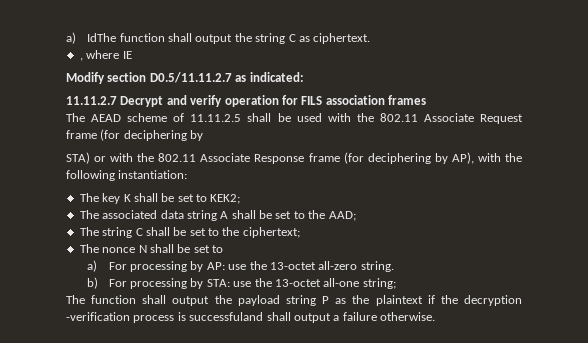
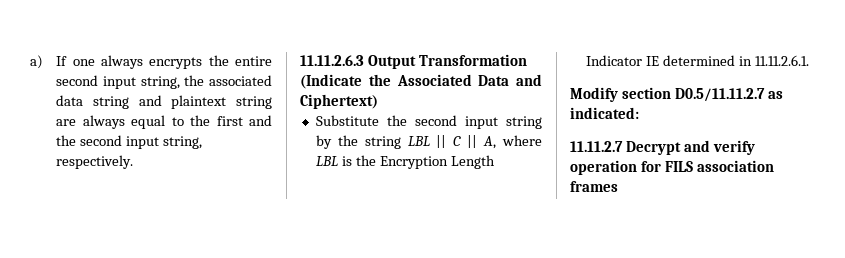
[66,32,371,44] [79,50,132,61] a) IdThe function shall output the string C as ciphertext. // , where IE -> [30,55,272,69] [56,75,272,89] [56,95,272,109] [56,115,272,129] [56,135,202,149] [56,155,134,169] [300,54,527,69] [300,74,542,89] [300,94,378,109] [315,115,542,129] [315,135,542,149] [315,155,495,169] [585,55,809,66] a) If one always encrypts the entire second input string, the associated data string and plaintext string are always equal to the first and the second input string, respectively. // 11.11.2.6.3 Output Transformation (Indicate the Associated Data and Ciphertext) // Substitute the second input string by the string LBL || C || A, where LBL is the Encryption Length Indicator IE determined in 11.11.2.6.1.
[66,113,523,124] [66,129,204,141] [66,152,523,164] [66,170,188,181] [79,193,241,204] [79,210,356,221] [79,227,300,238] [79,244,223,253] [87,260,394,272] [87,277,396,289] [66,295,522,306] [66,312,435,323] // The AEAD scheme of 11.11.2.5 shall be used with the 802.11 Associate Request frame (for deciphering by // STA) or with the 802.11 Associate Response frame (for deciphering by AP), with the following instantiation: // The key K shall be set to KEK2; // The associated data string A shall be set to the AAD; // The string C shall be set to the ciphertext; // The nonce N shall be set to // a) For processing by AP: use the 13-octet all-zero string. // b) For processing by STA: use the 13-octet all-one string; // The function shall output the payload string P as the plaintext if the decryption -verification process is successfuland shall output a failure otherwise. -> (618, 186) none

